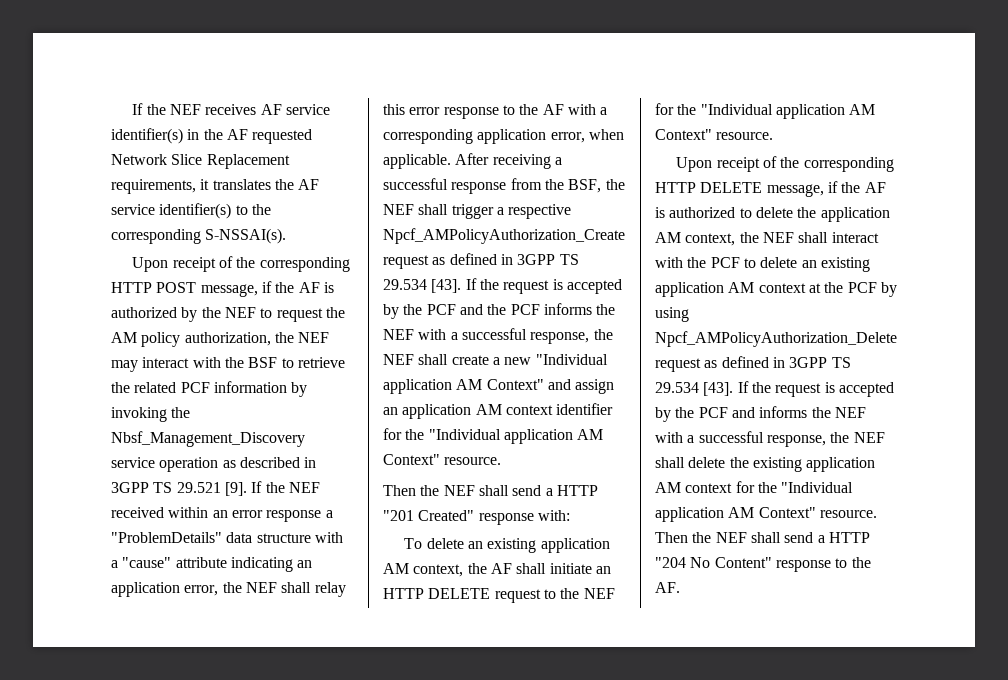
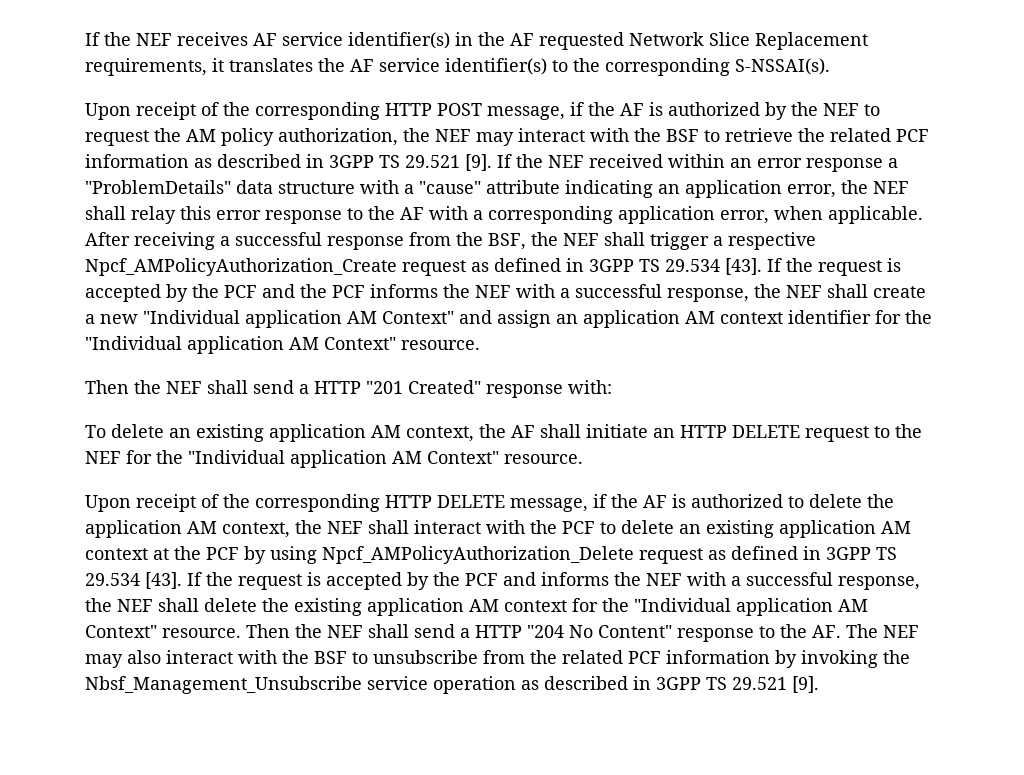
[291,382,308,397] [111,407,191,422] [111,431,305,447] [111,457,219,472] by invoking the Nbsf_Management_Discovery service operation -> (189, 161) none
(680, 587) none -> [846,624,919,638] [85,650,910,668] [85,676,819,694] The NEF may also interact with the BSF to unsubscribe from the related PCF information by invoking the Nbsf_Management_Unsubscribe service operation as described in 3GPP TS 29.521 [9].

